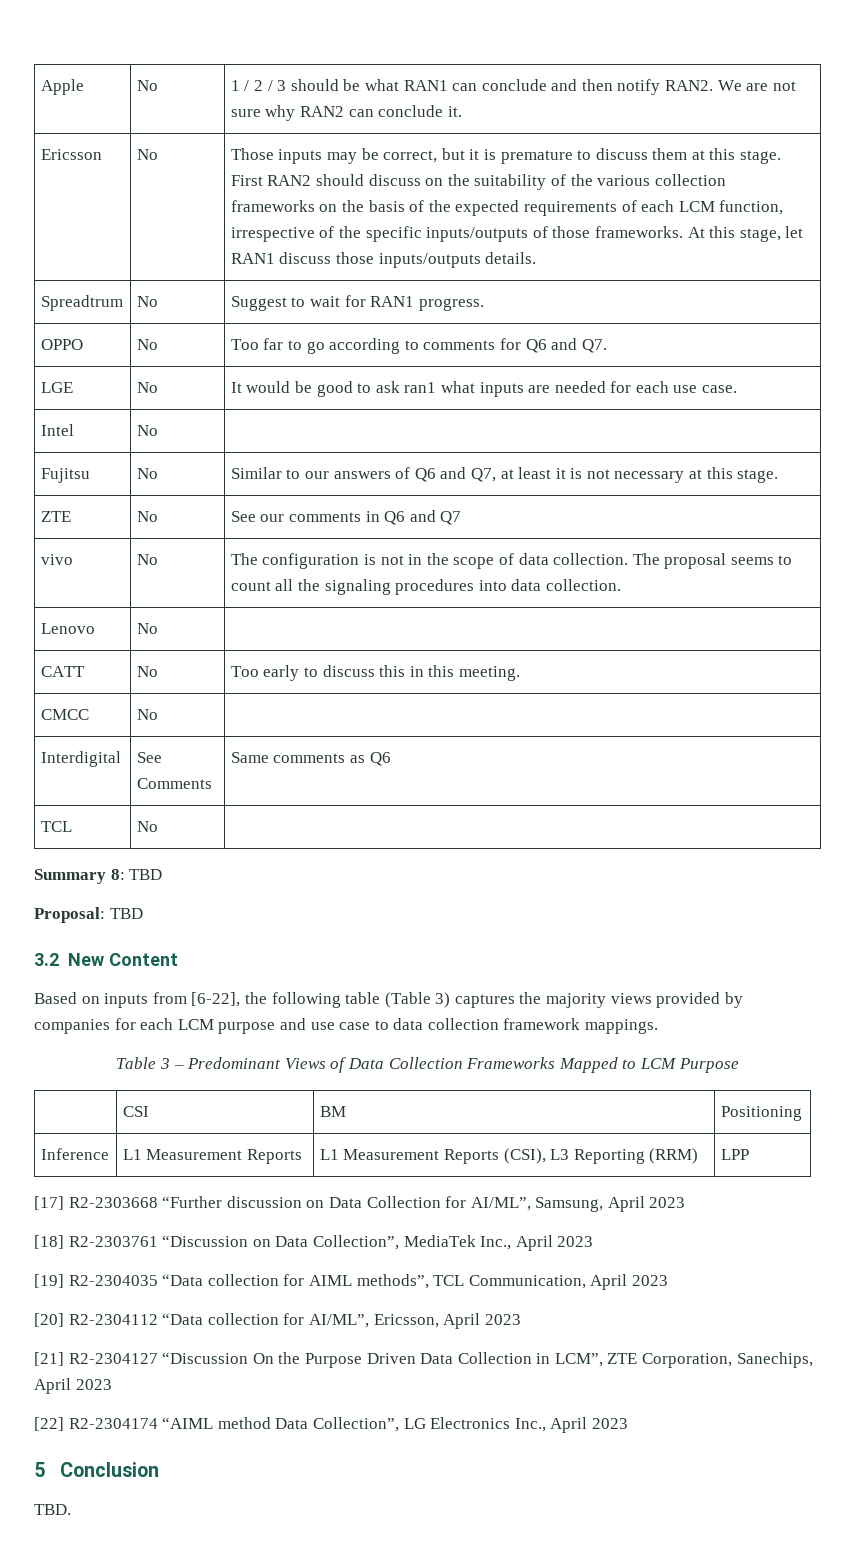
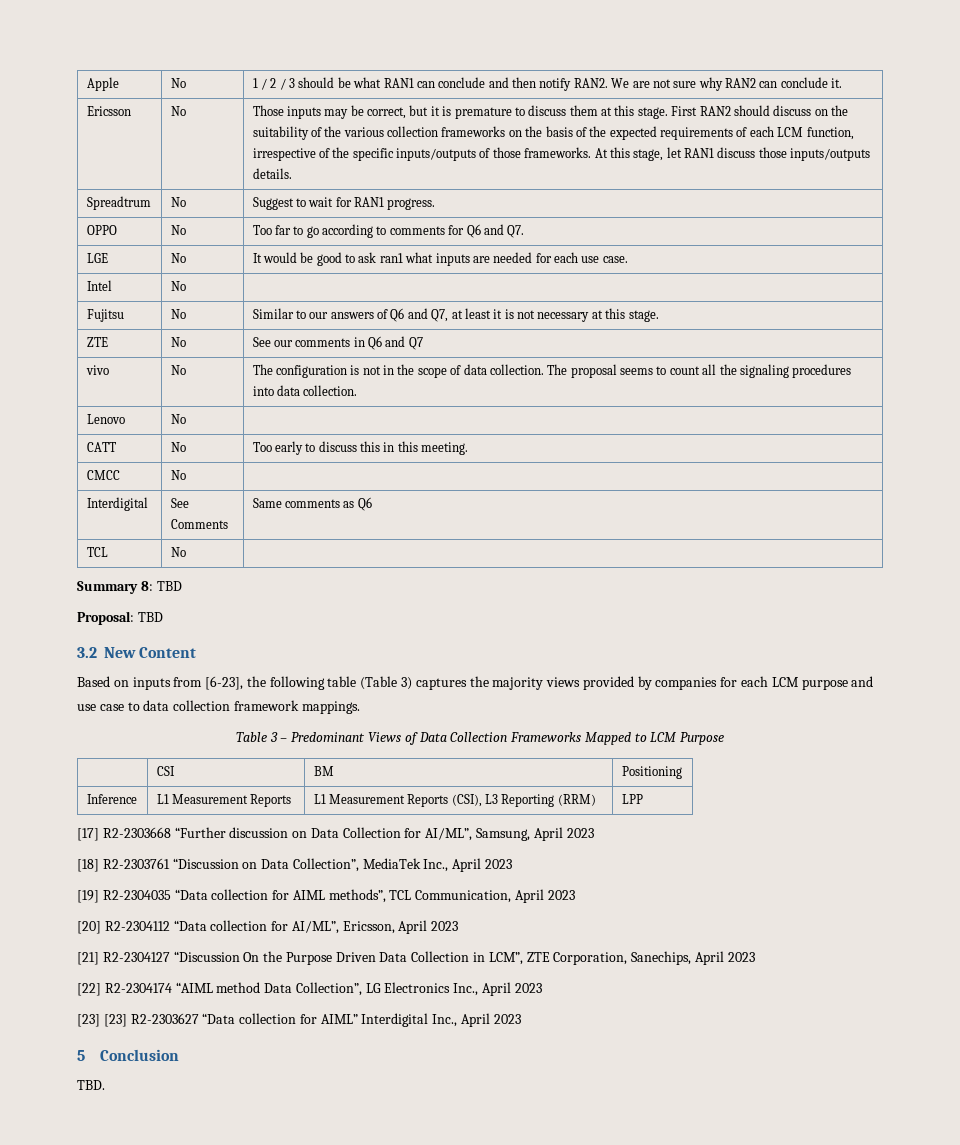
[191,992,241,1007] [6-22], -> [205,676,244,690] [6-23],
(628, 1423) none -> [77,1013,521,1027] // [23] [23] R2-2303627 “Data collection for AIML” Interdigital Inc., April 2023

